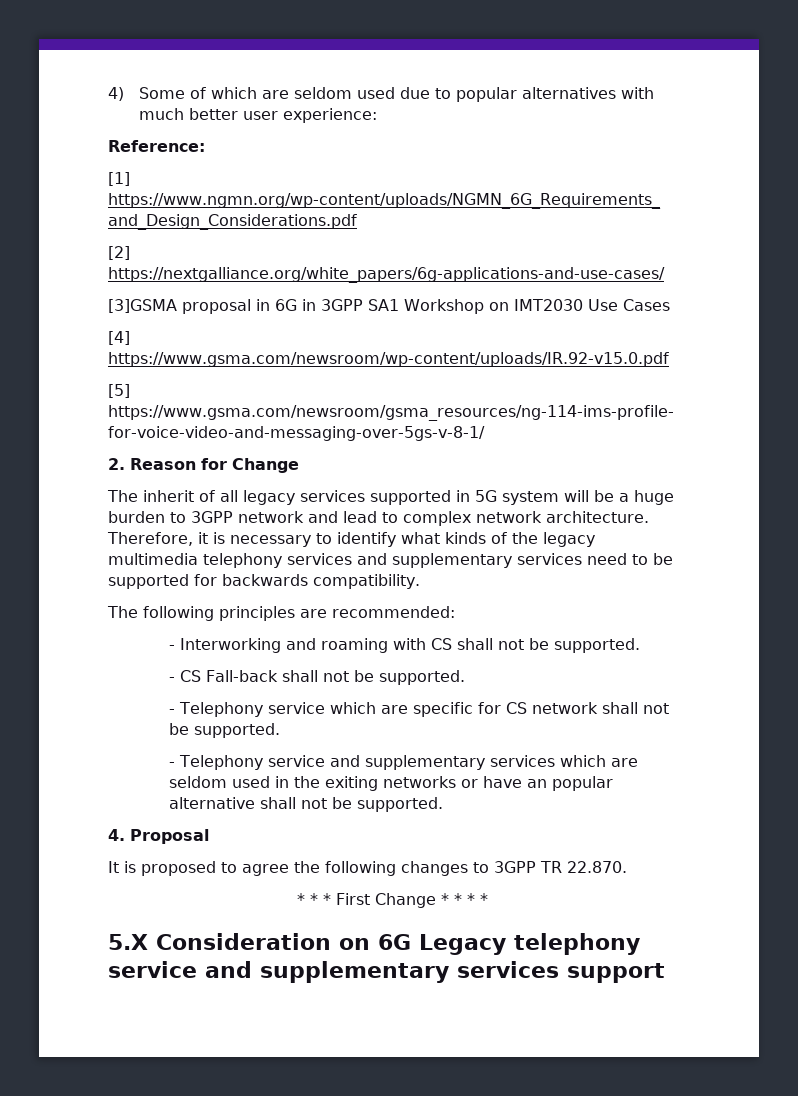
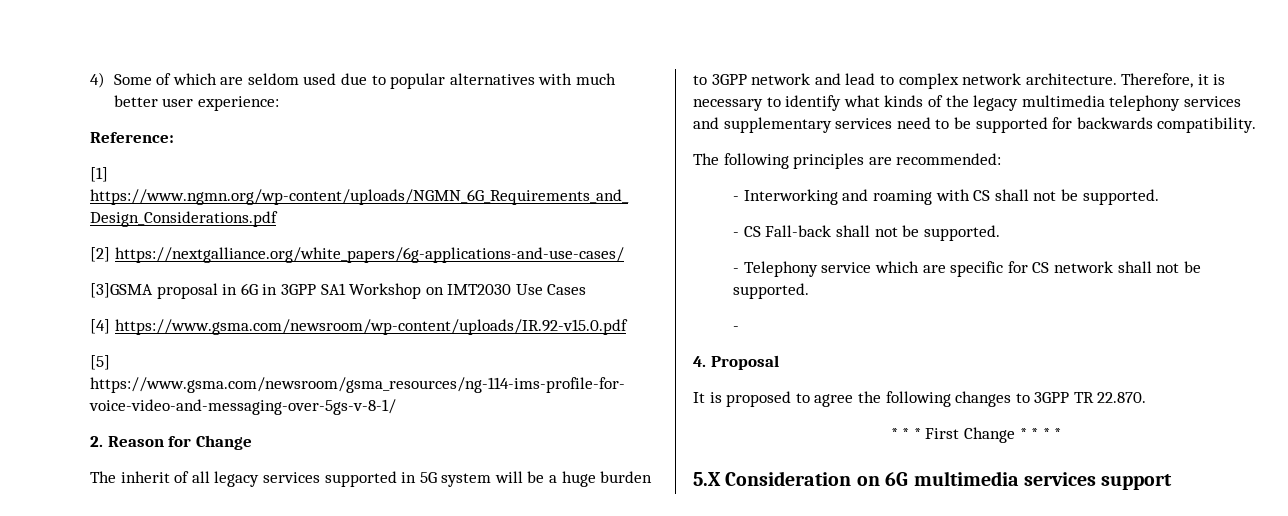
[179,755,639,770] [169,776,614,791] [169,797,444,812] Telephony service and supplementary services which are seldom used in the exiting networks or have an popular alternative shall not be supported. -> (740, 328) none
[419,933,640,955] [108,961,449,983] Legacy telephony service and supplementary -> [913,471,1019,486] multimedia

